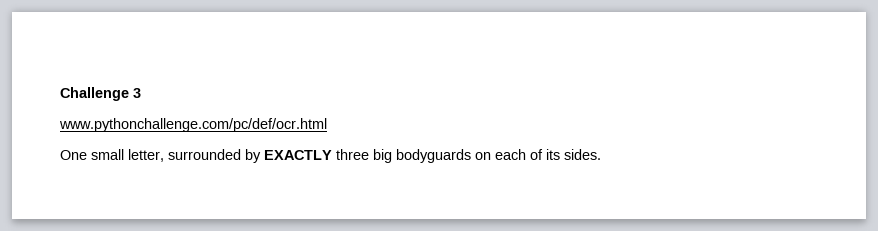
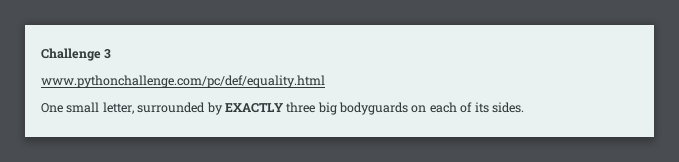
[59,118,327,132] www.pythonchallenge.com/pc/def/ocr.html -> [41,75,325,88] www.pythonchallenge.com/pc/def/equality.html

